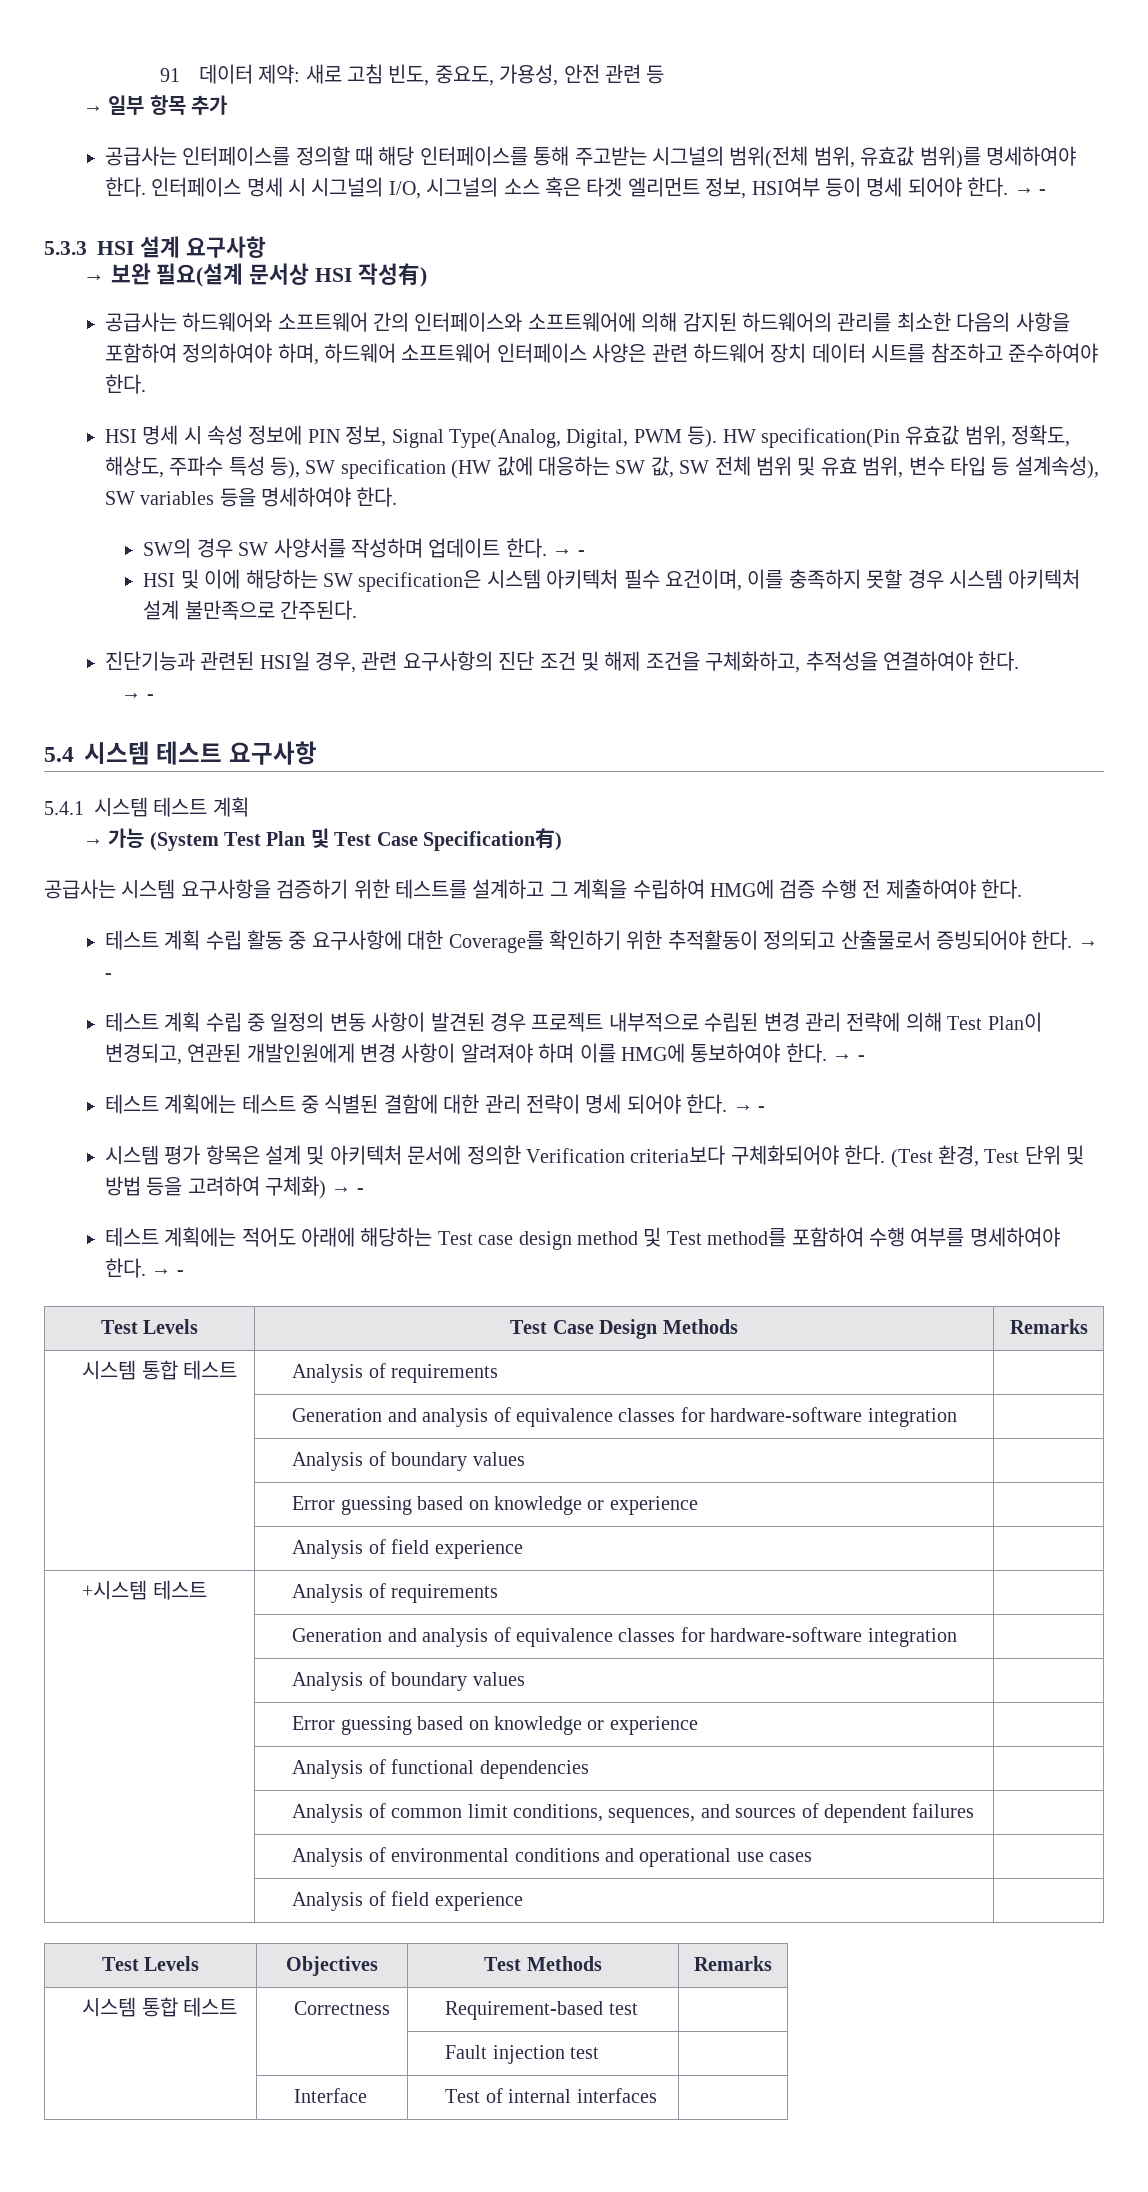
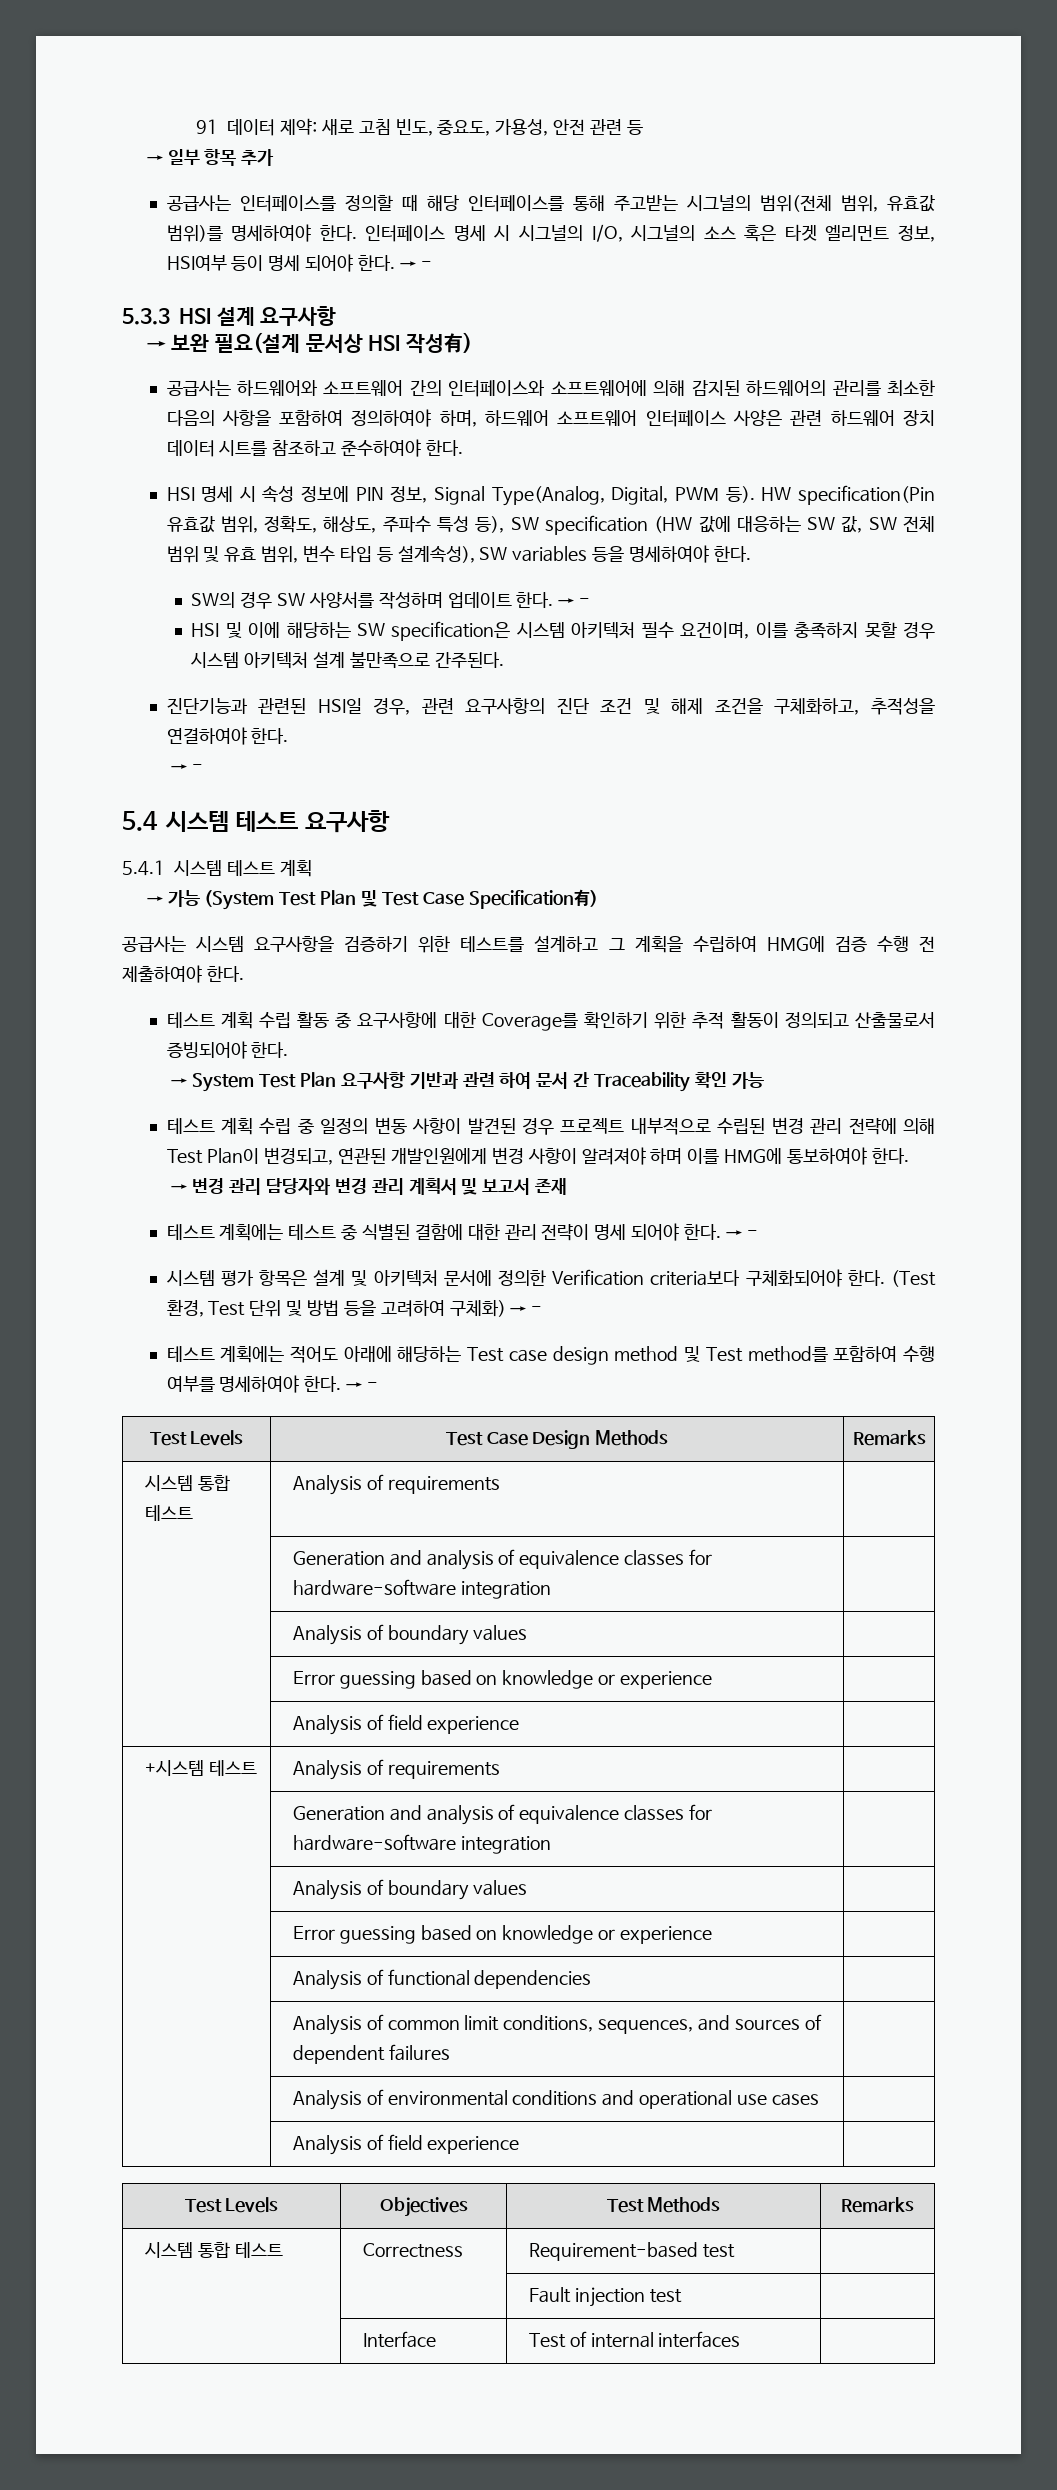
[667,930,758,950] 추적활동이 -> [692,1012,779,1029] 추적 활동이
[1077,940,1098,948] [104,973,112,979] → - -> [171,1072,764,1092] // → System Test Plan 요구사항 기반과 관련 하여 문서 간 Traceability 확인 가능
[832,1053,865,1061] → - -> [171,1178,568,1195] // → 변경 관리 담당자와 변경 관리 계획서 및 보고서 존재

